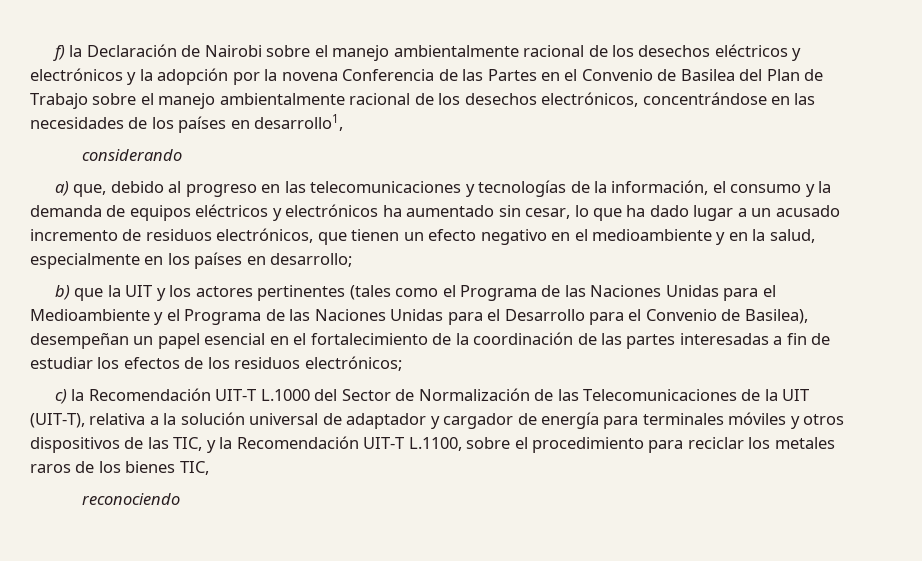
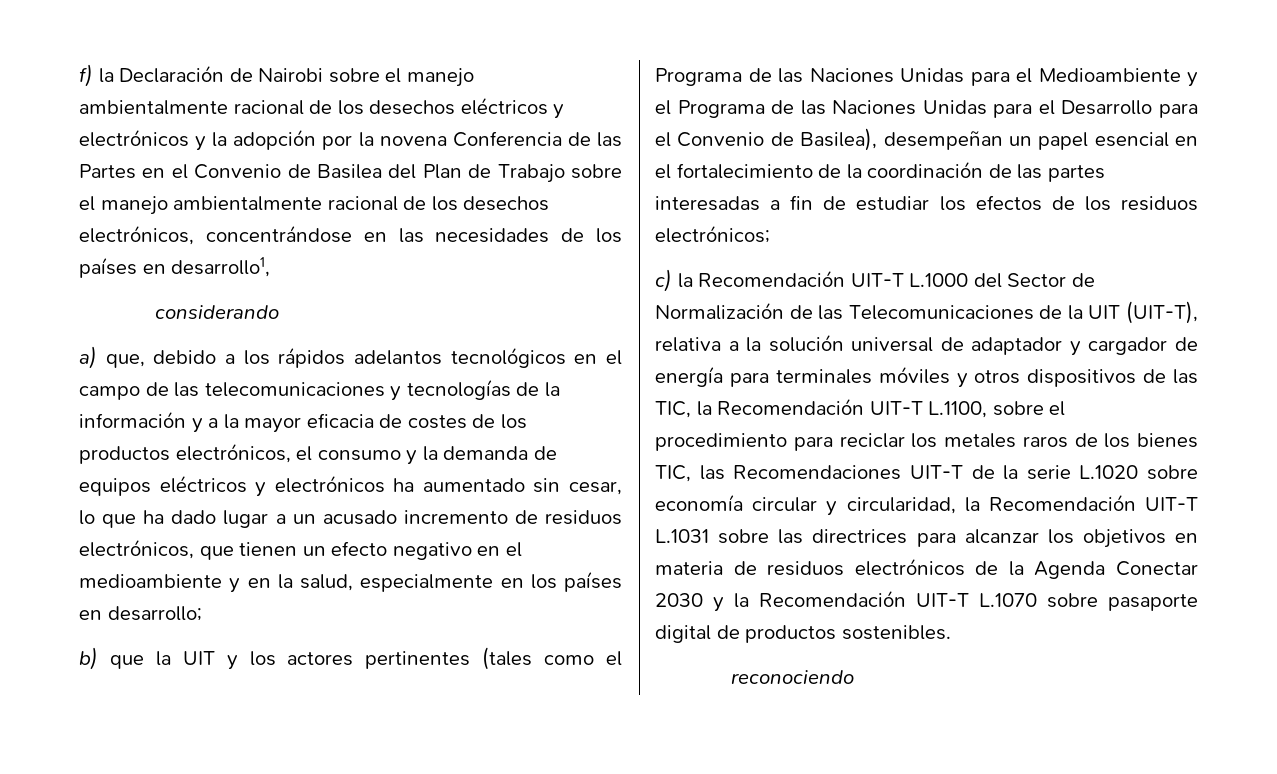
[168,181,281,197] al progreso en -> [225,347,623,368] [79,382,169,400] a los rápidos adelantos tecnológicos en el campo de
[611,180,709,195] información, -> [79,411,527,433] [79,443,291,464] información y a la mayor eficacia de costes de los productos electrónicos,
[206,440,216,453] y -> (691, 409) none
(209, 468) none -> [699,465,1198,480] [655,494,1198,516] [655,529,1198,548] [655,558,1198,579] [655,590,1198,612] [655,625,951,643] las Recomendaciones UIT-T de la serie L.1020 sobre economía circular y circularidad, la Recomendación UIT-T L.1031 sobre las directrices para alcanzar los objetivos en materia de residuos electrónicos de la Agenda Conectar 2030 y la Recomendación UIT-T L.1070 sobre pasaporte digital de productos sostenibles.

